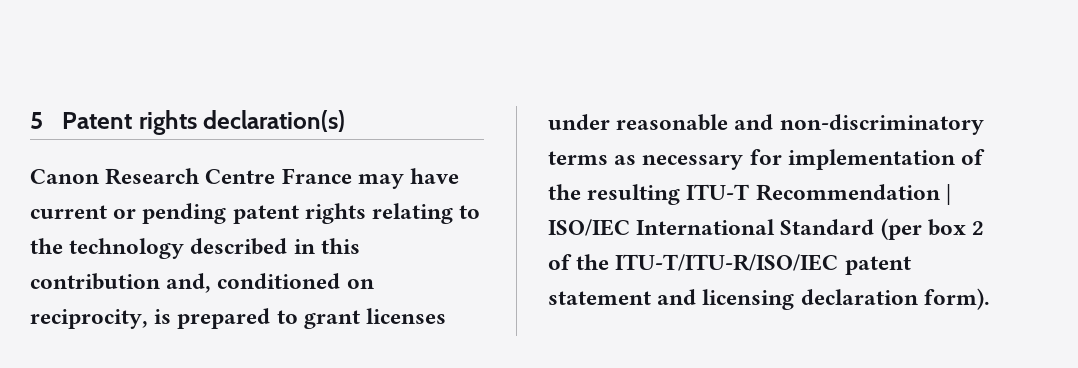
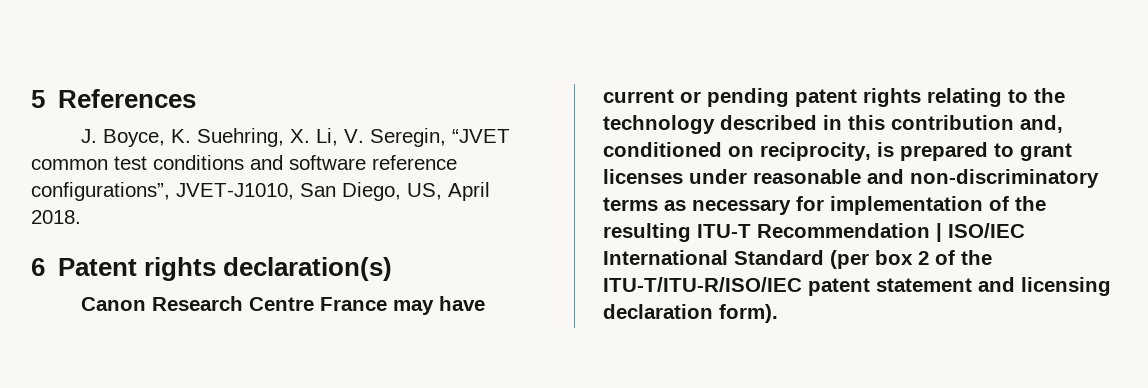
(43, 120) none -> [58,89,197,108] [81,128,511,147] [31,155,457,170] [31,182,490,201] [31,210,81,224] [31,258,45,276] References // J. Boyce, K. Suehring, X. Li, V. Seregin, “JVET common test conditions and software reference configurations”, JVET-J1010, San Diego, US, April 2018. // 6

